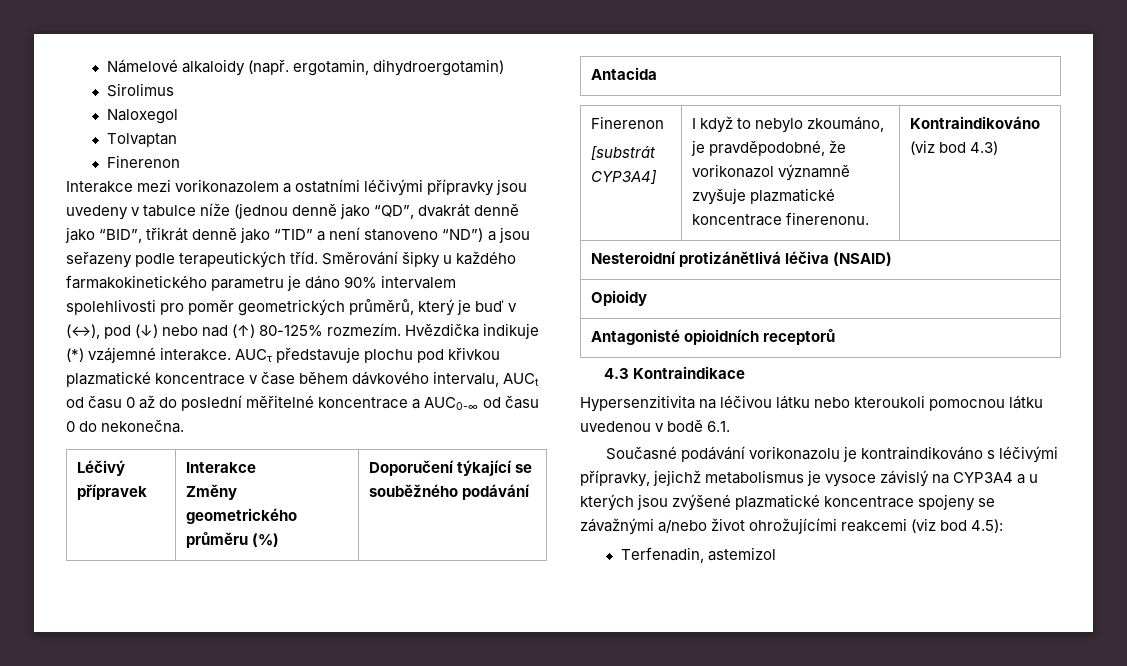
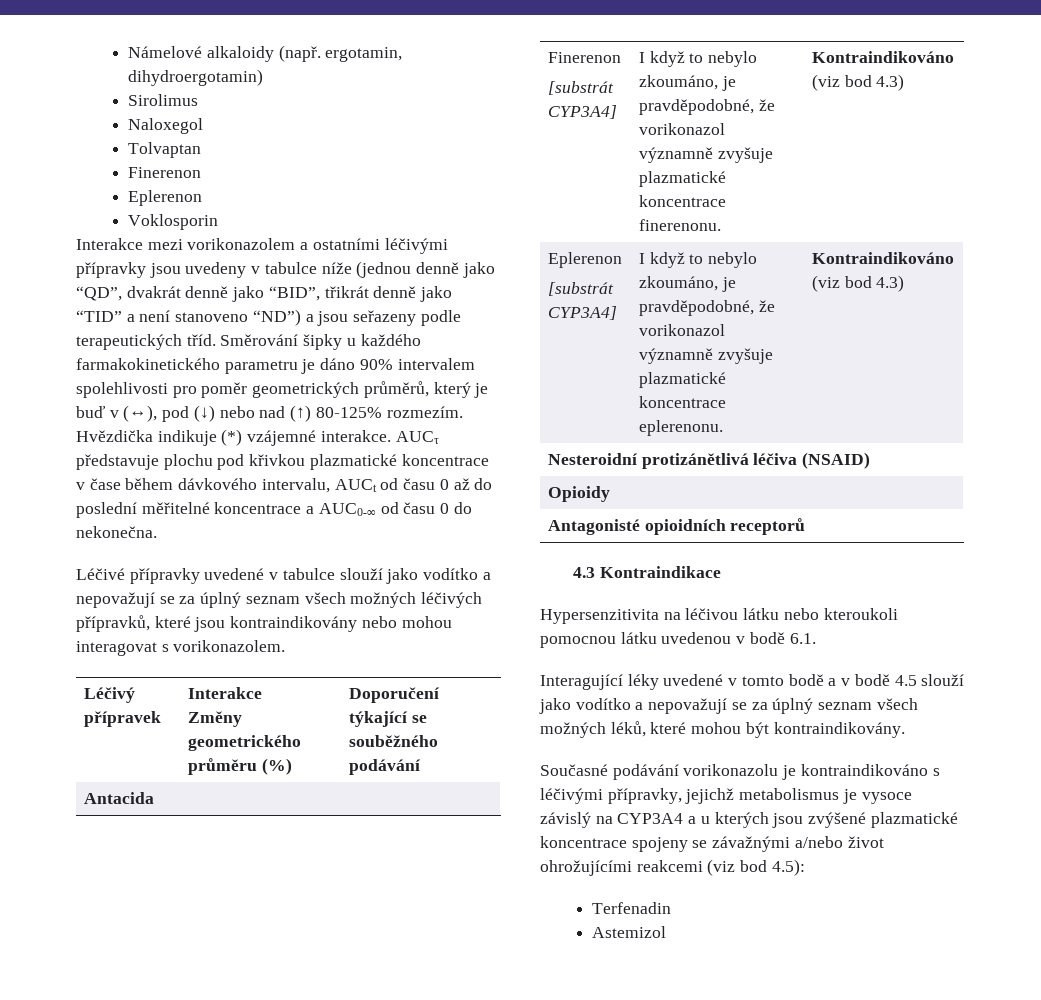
(180, 161) none -> [128,190,203,206] [128,214,219,230] // Eplerenon // Voklosporin
(185, 426) none -> [76,568,491,584] [76,592,483,608] [76,615,452,632] [76,640,286,656] // Léčivé přípravky uvedené v tabulce slouží jako vodítko a nepovažují se za úplný seznam všech možných léčivých přípravků, které jsou kontraindikovány nebo mohou interagovat s vorikonazolem.
(999, 148) none -> [547,252,622,268] [547,282,614,296] [547,306,617,320] [638,252,758,268] [638,276,736,292] [638,300,775,316] [638,324,725,336] [638,348,773,364] [638,372,726,388] [638,396,726,408] [638,420,723,436] [811,252,954,264] [811,275,905,292] // Eplerenon // [substrát CYP3A4] | I když to nebylo zkoumáno, je pravděpodobné, že vorikonazol významně zvyšuje plazmatické koncentrace eplerenonu. | Kontraindikováno (viz bod 4.3)
(731, 426) none -> [540,674,965,690] [539,698,918,714] [540,721,905,738] // Interagující léky uvedené v tomto bodě a v bodě 4.5 slouží jako vodítko a nepovažují se za úplný seznam všech možných léků, které mohou být kontraindikovány.
[620,547,776,563] Terfenadin, astemizol -> [592,902,672,914] [592,926,667,938] Terfenadin // Astemizol

